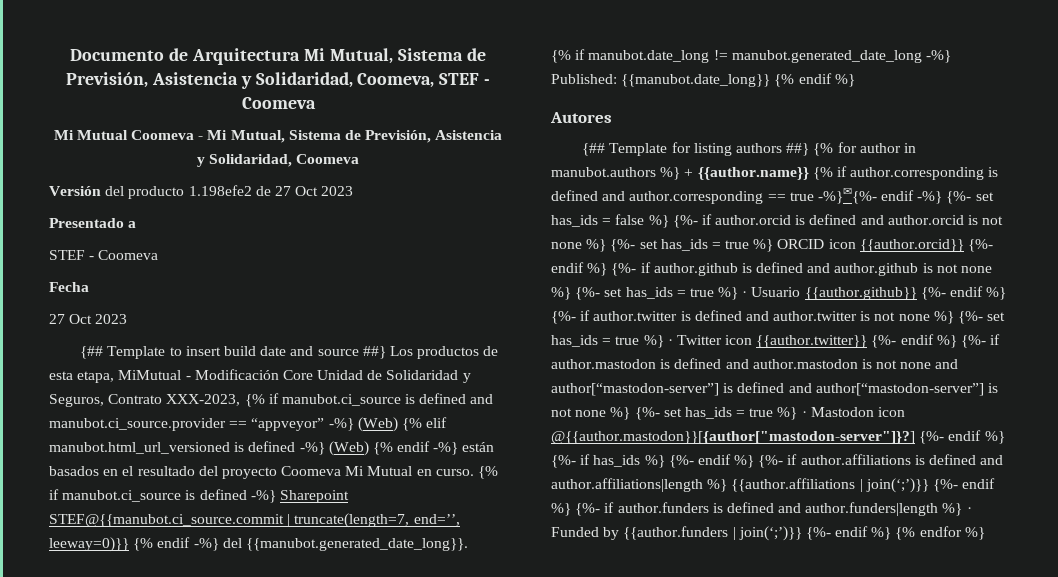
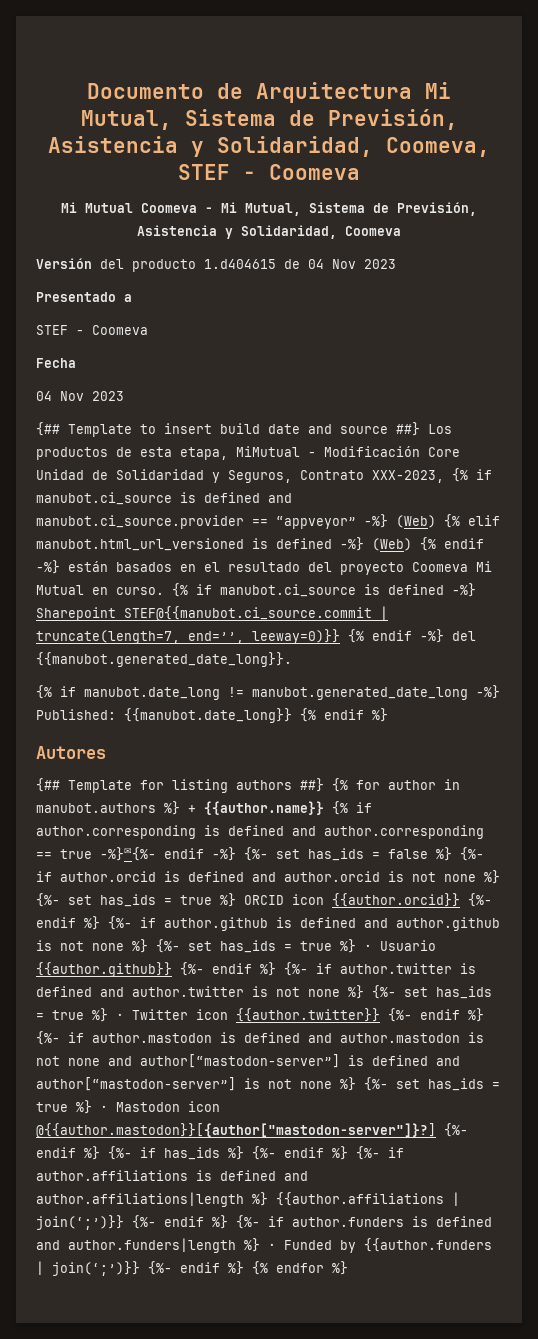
[188,185,319,196] 1.198efe2 de 27 Oct -> [204,259,356,269] 1.d404615 de 04 Nov
[49,314,93,324] 27 Oct -> [36,391,84,401] 04 Nov

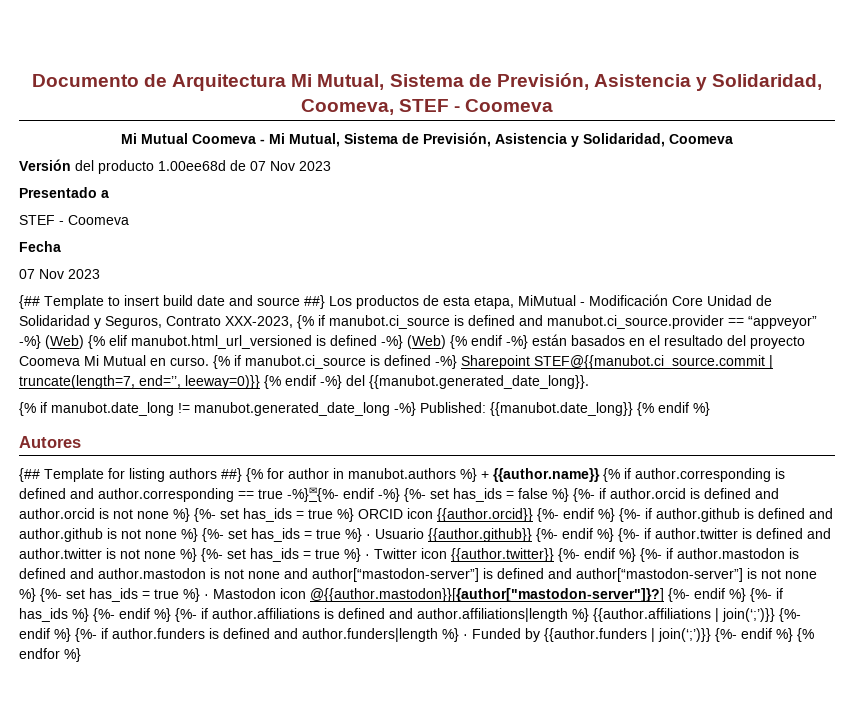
[204,259,324,269] 1.d404615 de 04 -> [158,160,266,171] 1.00ee68d de 07
[36,391,52,401] 04 -> [19,269,35,279] 07

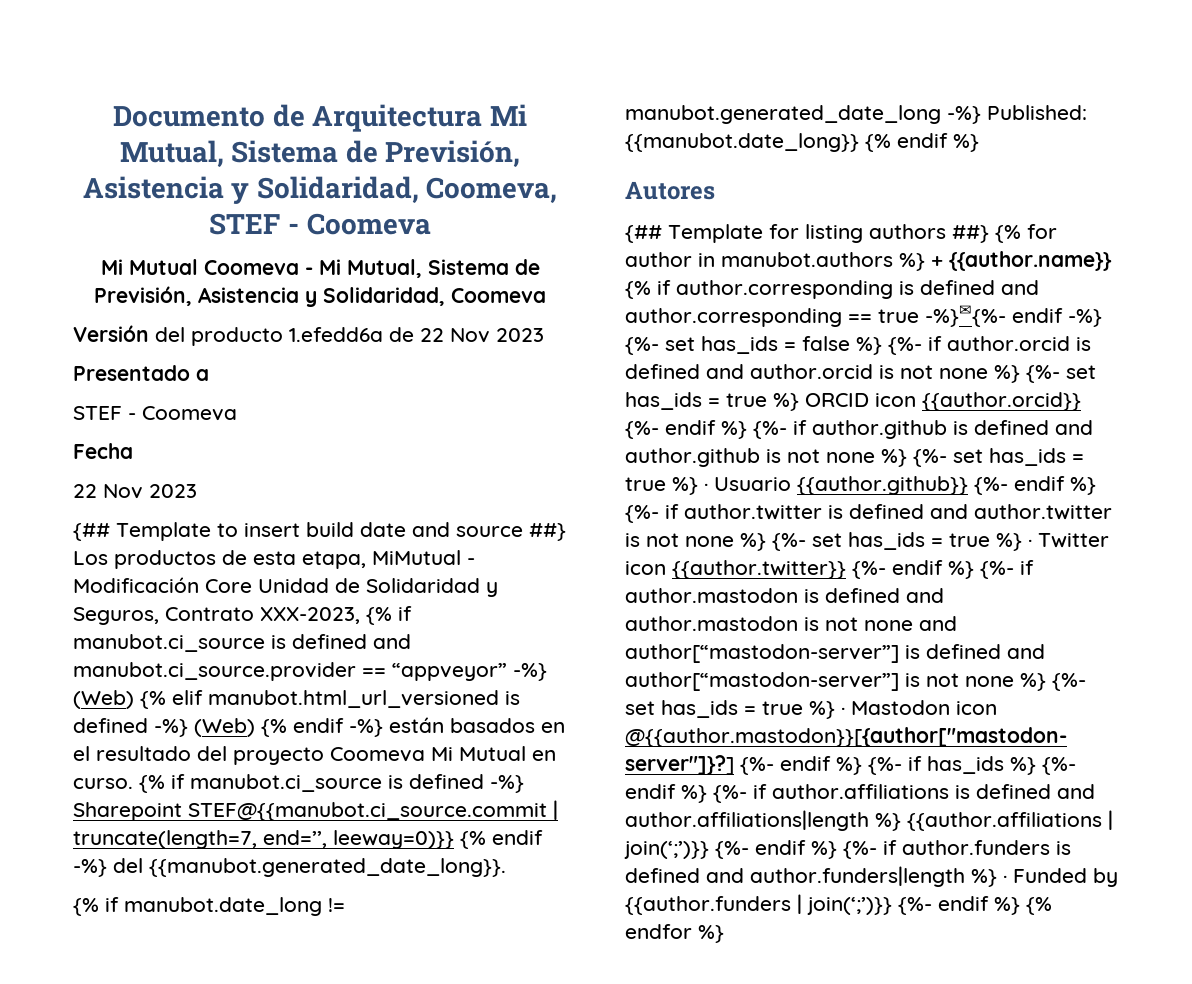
[158,160,266,171] 1.00ee68d de 07 -> [289,327,444,342] 1.efedd6a de 22
[19,269,35,279] 07 -> [73,484,97,498] 22

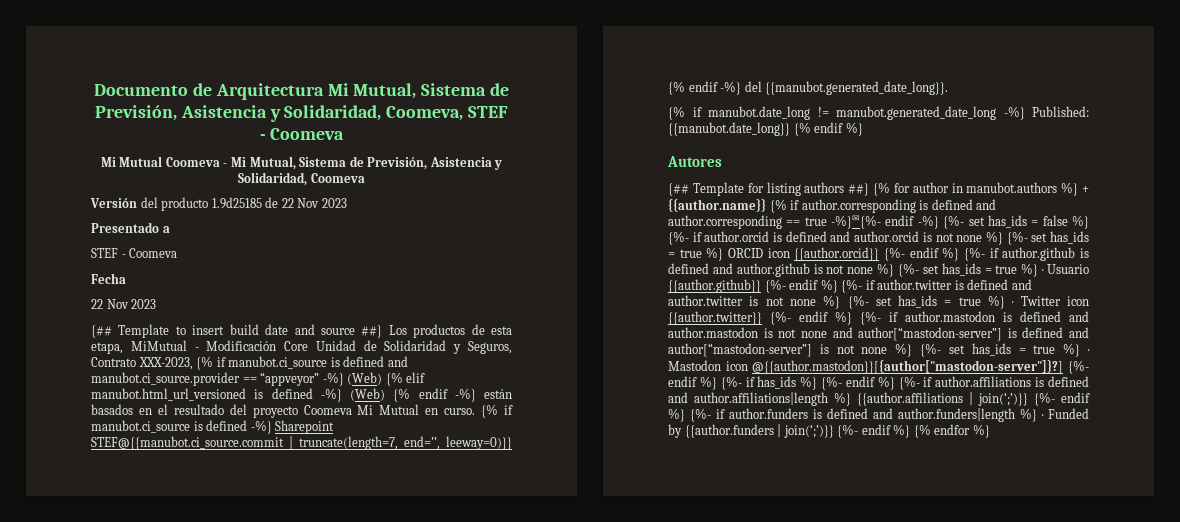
[289,327,383,342] 1.efedd6a -> [211,197,262,209] 1.9d25185

